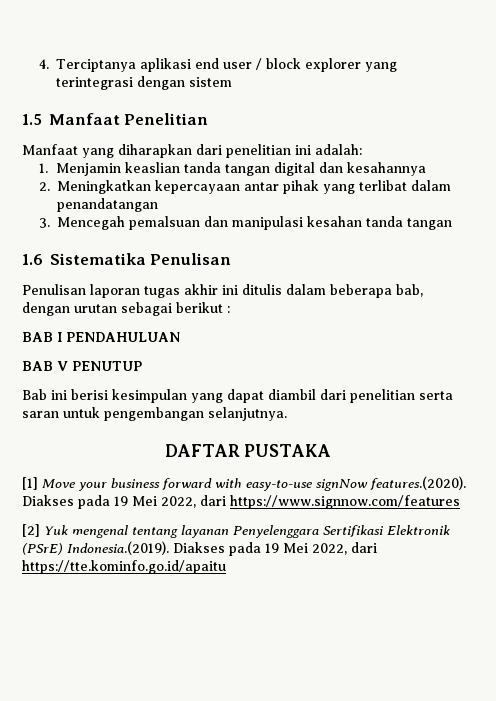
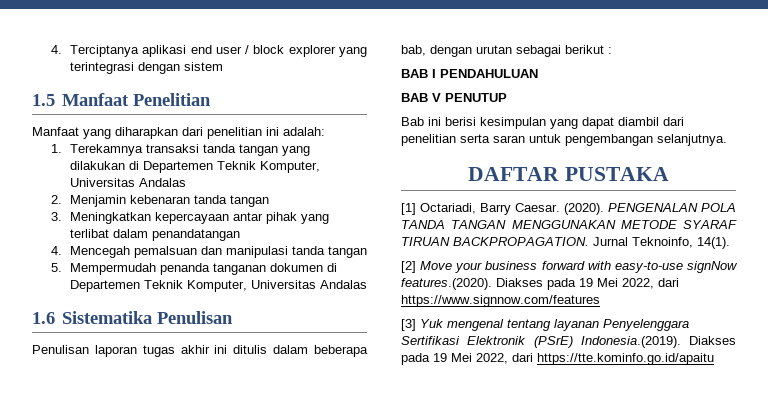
[55,162,426,176] [38,182,50,191] Menjamin keaslian tanda tangan digital dan kesahannya // 2. -> [69,144,310,156] [69,161,320,173] [69,178,186,187] [50,195,269,207] [50,212,62,221] Terekamnya transaksi tanda tangan yang dilakukan di Departemen Teknik Komputer, Universitas Andalas // 2. Menjamin kebenaran tanda tangan // 3.
[38,218,50,228] 3. -> [50,246,62,255] 4.
[306,216,452,230] kesahan tanda tangan -> [291,246,367,258] [50,263,337,275] [69,280,367,292] tanda tangan // 5. Mempermudah penanda tanganan dokumen di Departemen Teknik Komputer, Universitas Andalas
(38, 483) none -> [420,203,736,215] [401,220,737,229] [401,237,730,249] [401,261,416,273] Octariadi, Barry Caesar. (2020). PENGENALAN POLA TANDA TANGAN MENGGUNAKAN METODE SYARAF TIRUAN BACKPROPAGATION. Jurnal Teknoinfo, 14(1). // [2]
[22,524,40,537] [2] -> [401,319,416,331] [3]

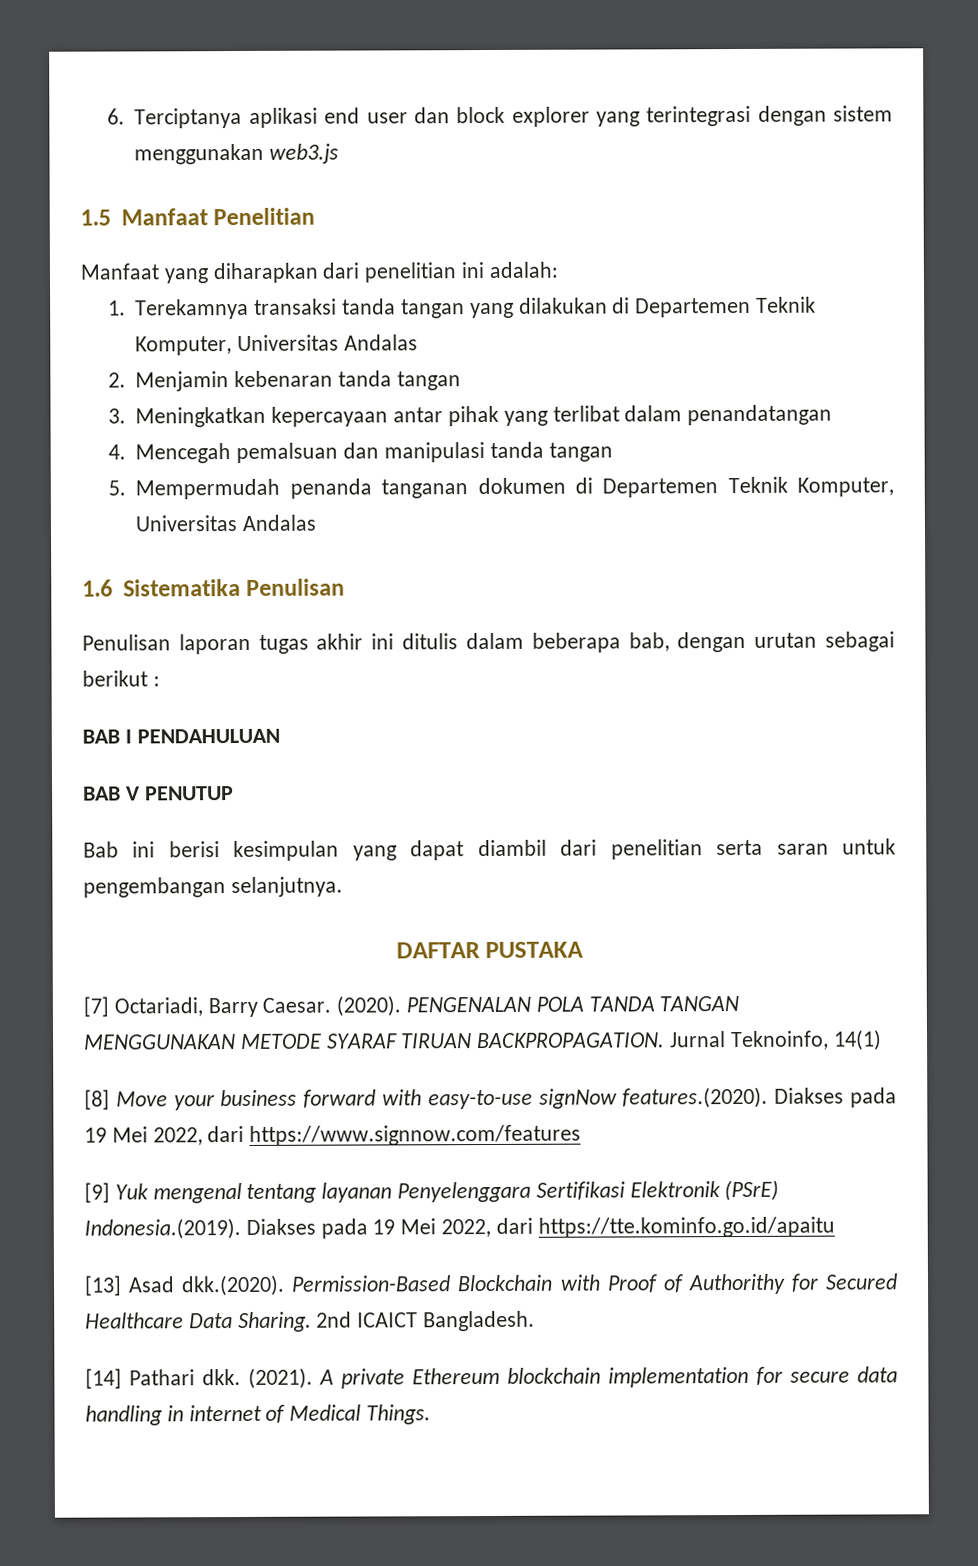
[50,45,62,54] 4. -> [106,108,125,125] 6.
[245,45,250,54] / -> [413,107,450,124] dan
(223, 66) none -> [134,143,340,165] menggunakan web3.js
[401,203,416,215] [1] -> [83,996,109,1017] [7]
[697,237,730,249] [401,261,416,273] 14(1). // [2] -> [832,1029,882,1051] [84,1089,110,1110] 14(1) // [8]
[401,319,416,331] [3] -> [84,1182,110,1203] [9]
(714, 359) none -> [84,1273,899,1297] [85,1310,536,1333] [85,1366,898,1389] [85,1404,432,1426] // [13] Asad dkk.(2020). Permission-Based Blockchain with Proof of Authorithy for Secured Healthcare Data Sharing. 2nd ICAICT Bangladesh. // [14] Pathari dkk. (2021). A private Ethereum blockchain implementation for secure data handling in internet of Medical Things.

